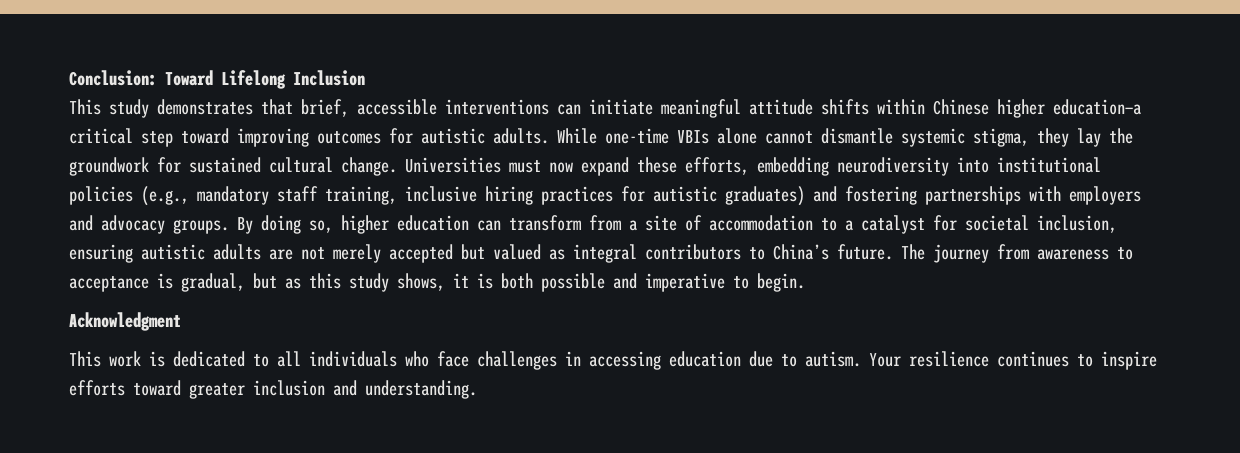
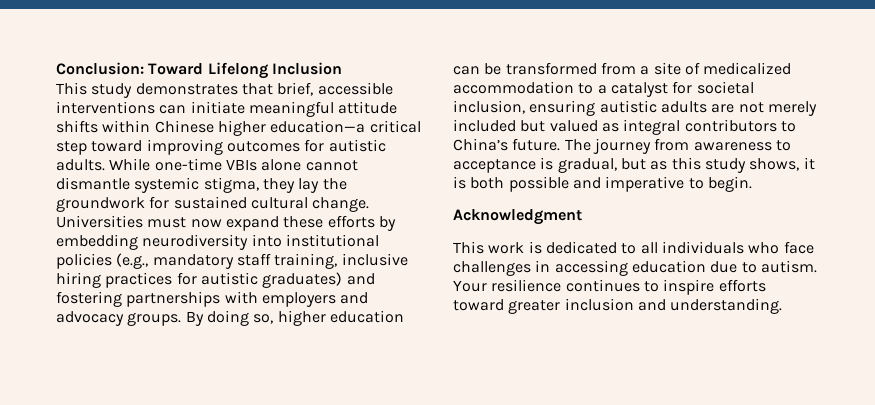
[685,157,749,175] efforts, -> [327,215,396,231] efforts by
[509,215,581,231] transform -> [484,62,597,75] be transformed
(702, 223) none -> [703,62,792,75] medicalized
[389,244,453,263] accepted -> [453,119,516,132] included

